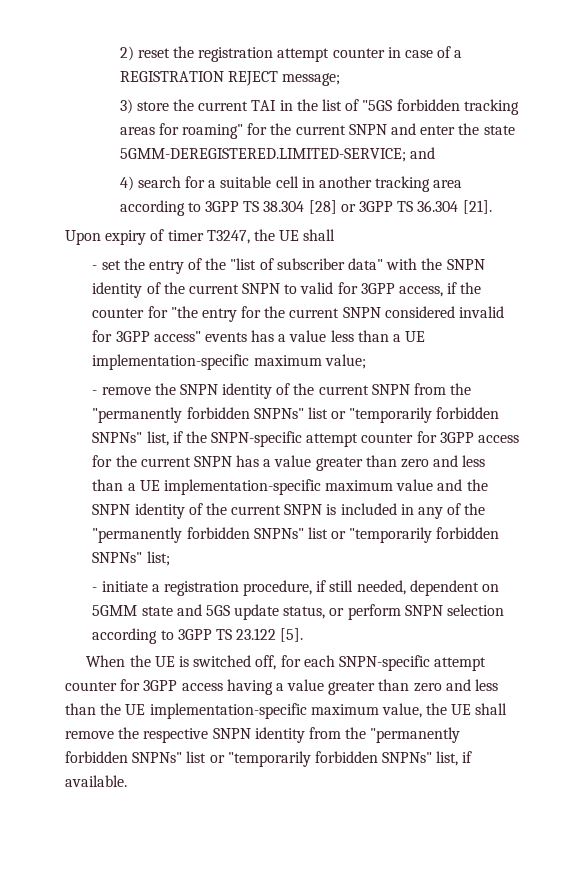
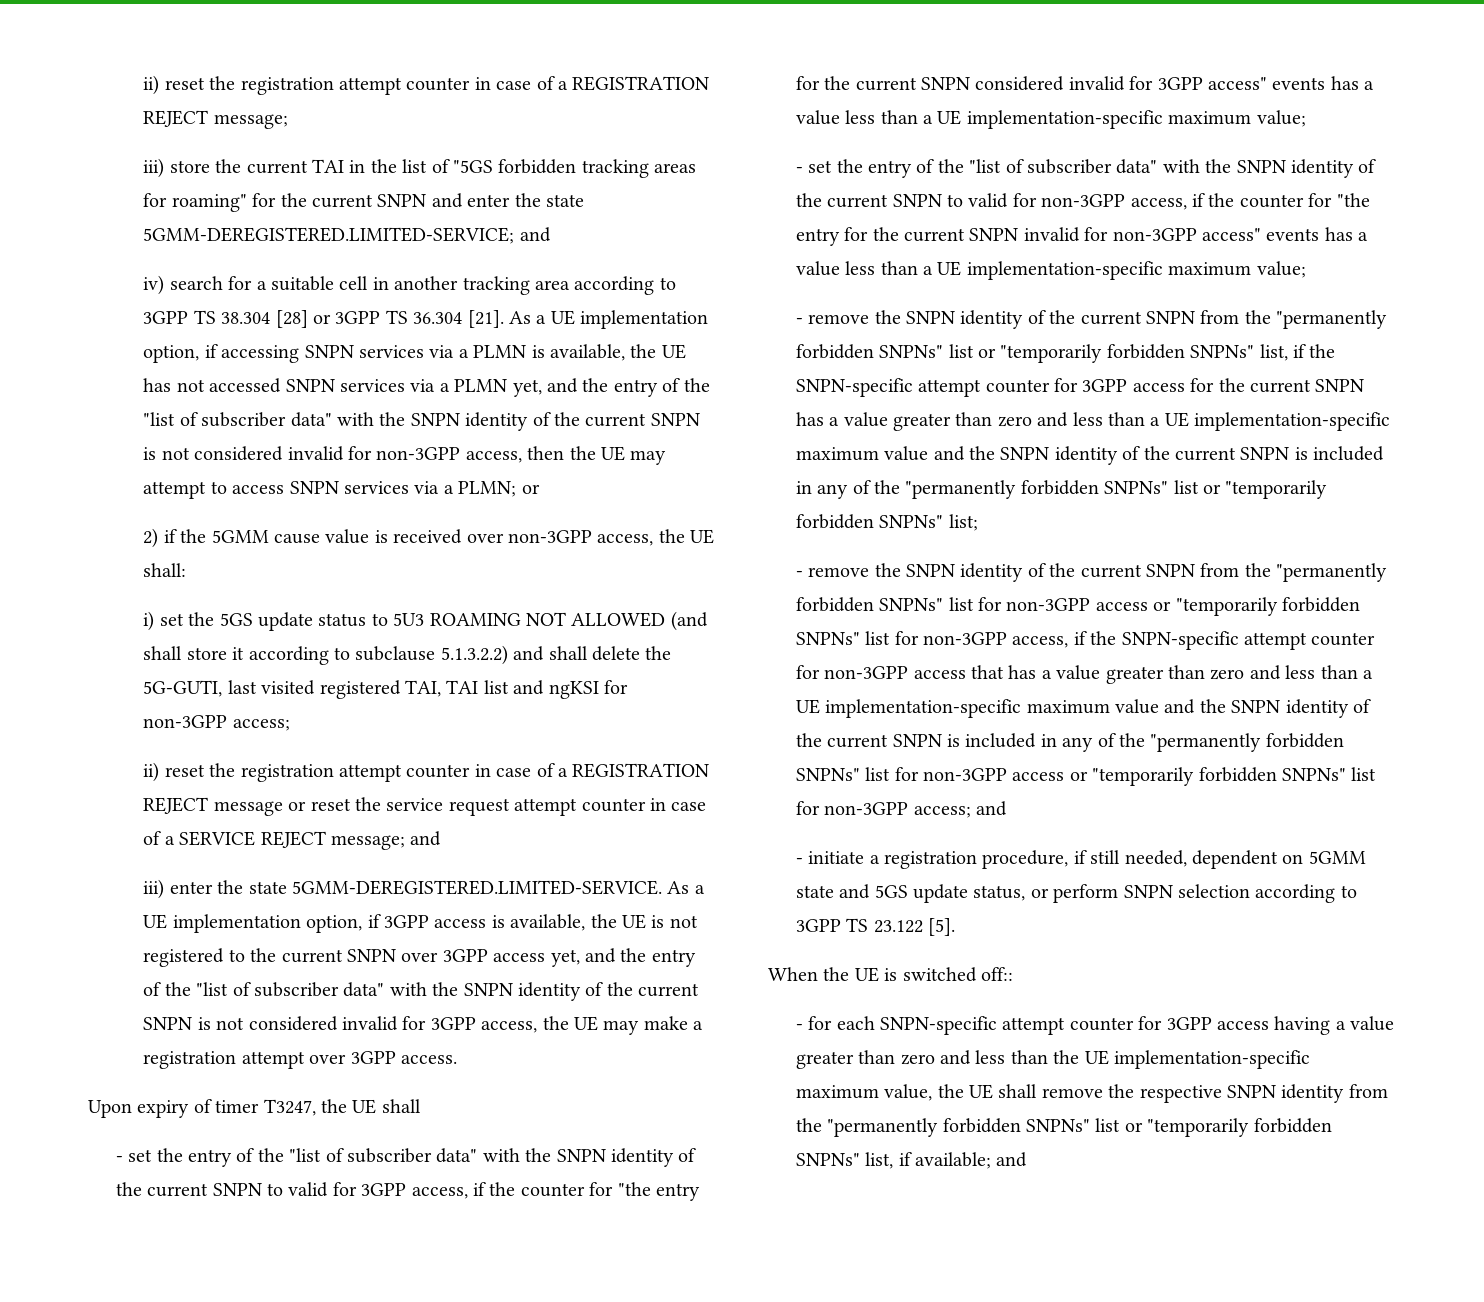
[119,46,134,61] 2) -> [143,75,160,95] ii)
[119,99,133,114] 3) -> [143,158,165,178] iii)
[119,176,134,191] 4) -> [143,275,165,295] iv)
(492, 207) none -> [508,310,709,329] [143,344,686,363] [143,378,710,397] [143,412,700,431] [143,446,667,465] [143,481,540,499] [143,528,715,548] [143,563,187,577] [143,611,708,631] [143,645,672,665] [143,680,628,699] [143,715,290,731] [143,762,710,782] [143,797,707,816] [143,831,442,850] [143,879,705,899] [143,914,698,933] [143,948,696,967] [143,982,700,1001] [143,1016,704,1035] [143,1051,457,1069] As a UE implementation option, if accessing SNPN services via a PLMN is available, the UE has not accessed SNPN services via a PLMN yet, and the entry of the "list of subscriber data" with the SNPN identity of the current SNPN is not considered invalid for non-3GPP access, then the UE may attempt to access SNPN services via a PLMN; or // 2) if the 5GMM cause value is received over non-3GPP access, the UE shall: // i) set the 5GS update status to 5U3 ROAMING NOT ALLOWED (and shall store it according to subclause 5.1.3.2.2) and shall delete the 5G-GUTI, last visited registered TAI, TAI list and ngKSI for non-3GPP access; // ii) reset the registration attempt counter in case of a REGISTRATION REJECT message or reset the service request attempt counter in case of a SERVICE REJECT message; and // iii) enter the state 5GMM-DEREGISTERED.LIMITED-SERVICE. As a UE implementation option, if 3GPP access is available, the UE is not registered to the current SNPN over 3GPP access yet, and the entry of the "list of subscriber data" with the SNPN identity of the current SNPN is not considered invalid for 3GPP access, the UE may make a registration attempt over 3GPP access.
(366, 361) none -> [795,159,1377,178] [795,193,1370,210] [795,227,1369,246] [795,261,1306,280] // - set the entry of the "list of subscriber data" with the SNPN identity of the current SNPN to valid for non-3GPP access, if the counter for "the entry for the current SNPN invalid for non-3GPP access" events has a value less than a UE implementation-specific maximum value;
(170, 558) none -> [795,563,1388,582] [795,597,1360,616] [795,631,1376,650] [795,665,1373,684] [795,699,1371,718] [795,733,1344,752] [795,767,1377,786] [795,801,1007,818] // - remove the SNPN identity of the current SNPN from the "permanently forbidden SNPNs" list for non-3GPP access or "temporarily forbidden SNPNs" list for non-3GPP access, if the SNPN-specific attempt counter for non-3GPP access that has a value greater than zero and less than a UE implementation-specific maximum value and the SNPN identity of the current SNPN is included in any of the "permanently forbidden SNPNs" list for non-3GPP access or "temporarily forbidden SNPNs" list for non-3GPP access; and
[255,655,277,670] off, -> [981,967,1013,981] [795,1024,803,1030] off:: // -
[65,775,127,787] available. -> [914,1152,1028,1169] available; and

